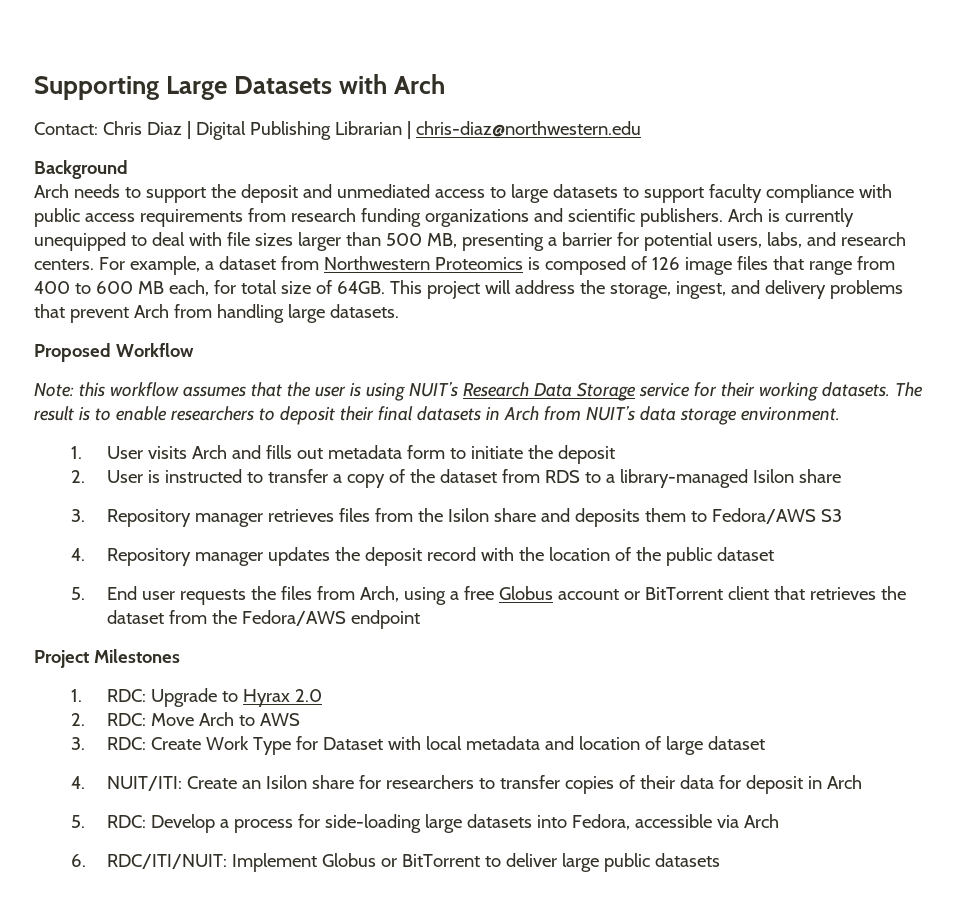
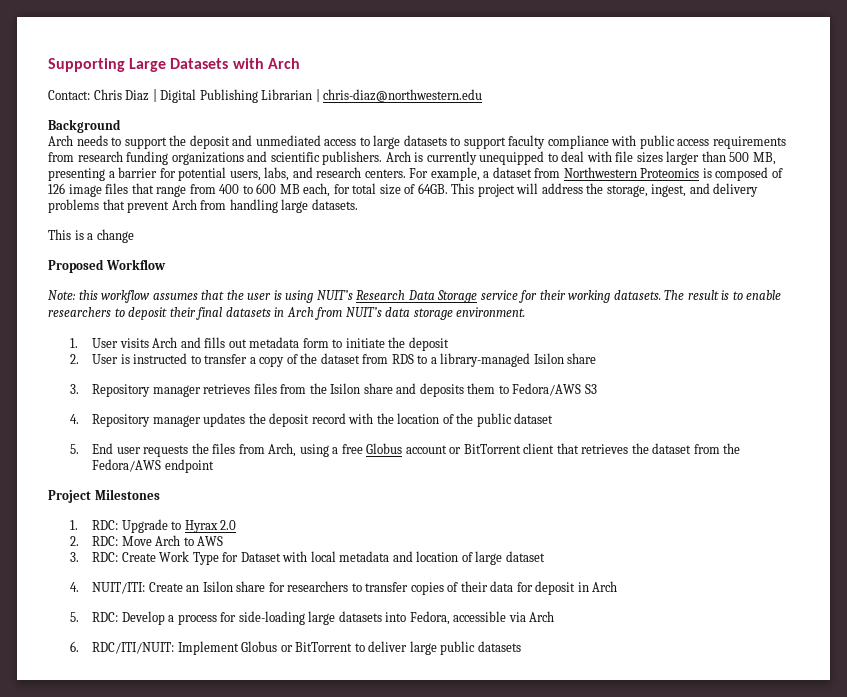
(399, 311) none -> [48,229,134,243] // This is a change

